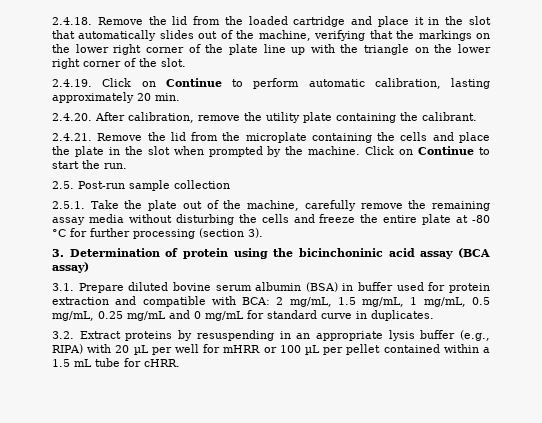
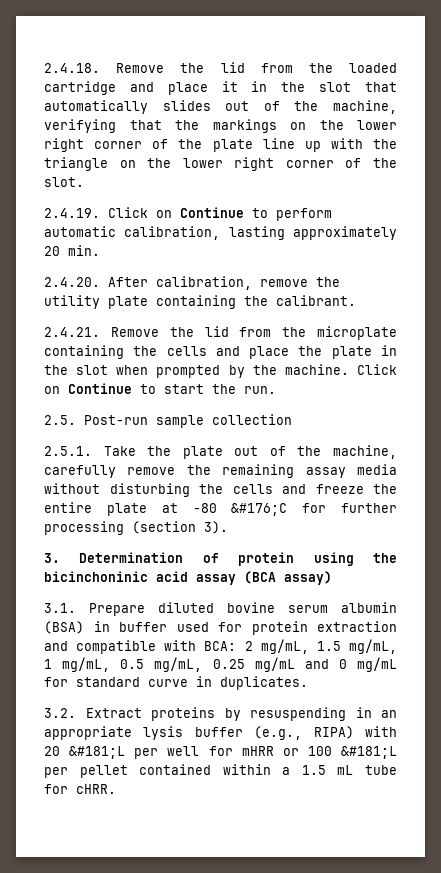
[52,229,66,237] °C -> [231,503,288,516] &#176;C
[133,345,149,355] µL -> [69,746,126,759] &#181;L
[304,345,320,355] µL -> [341,746,397,759] &#181;L

